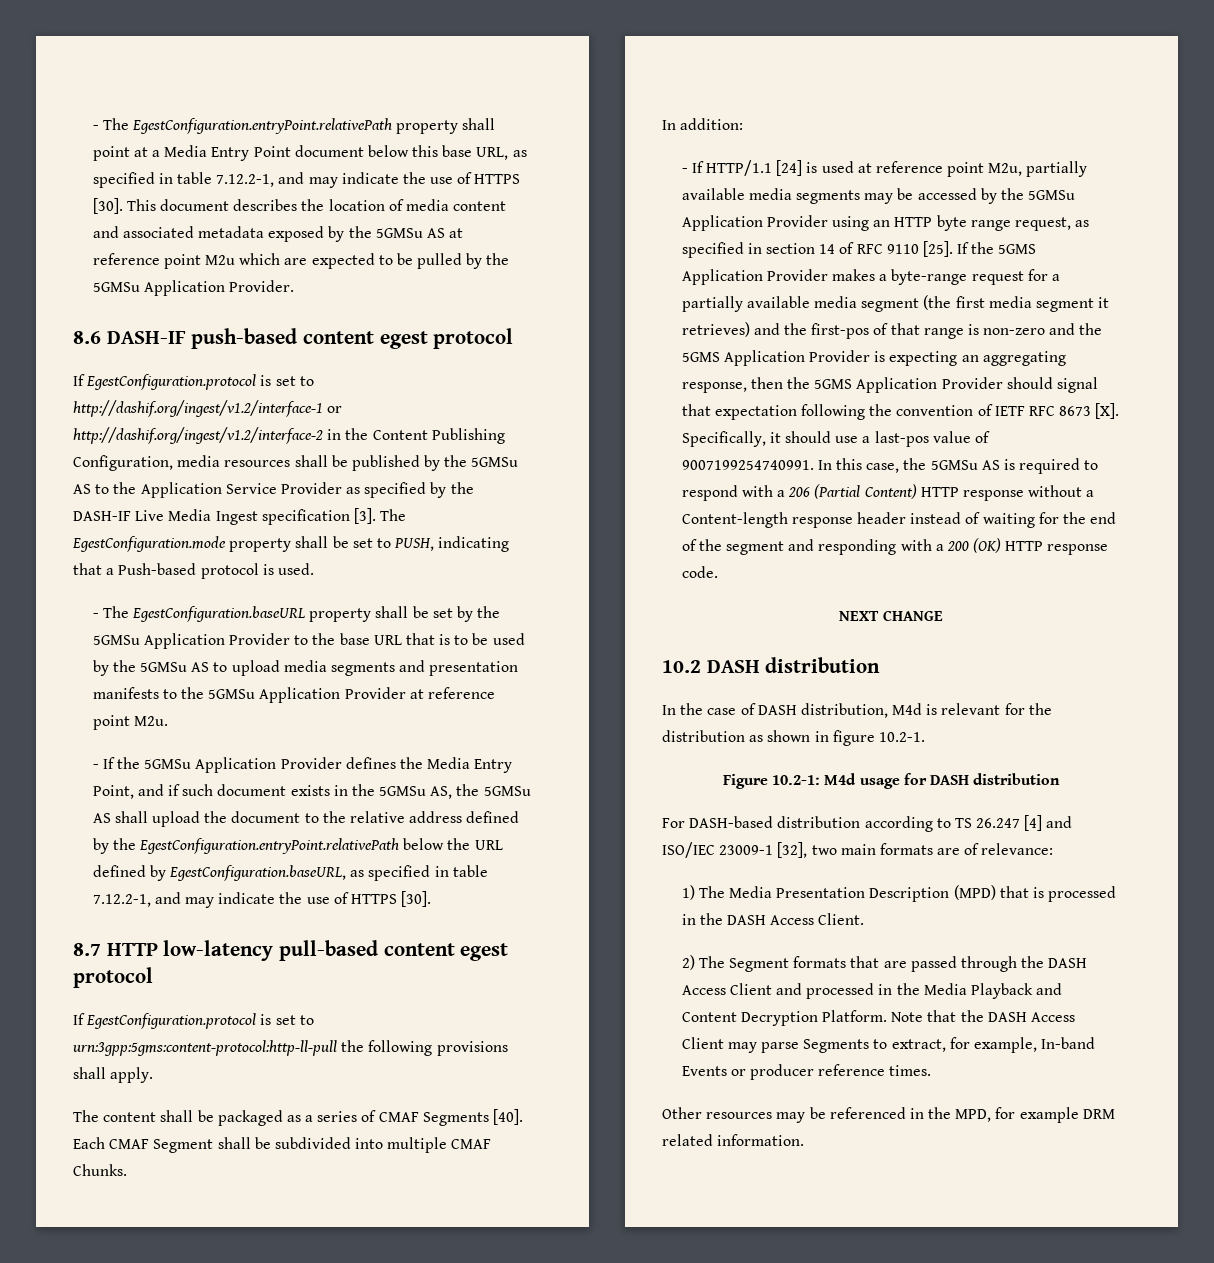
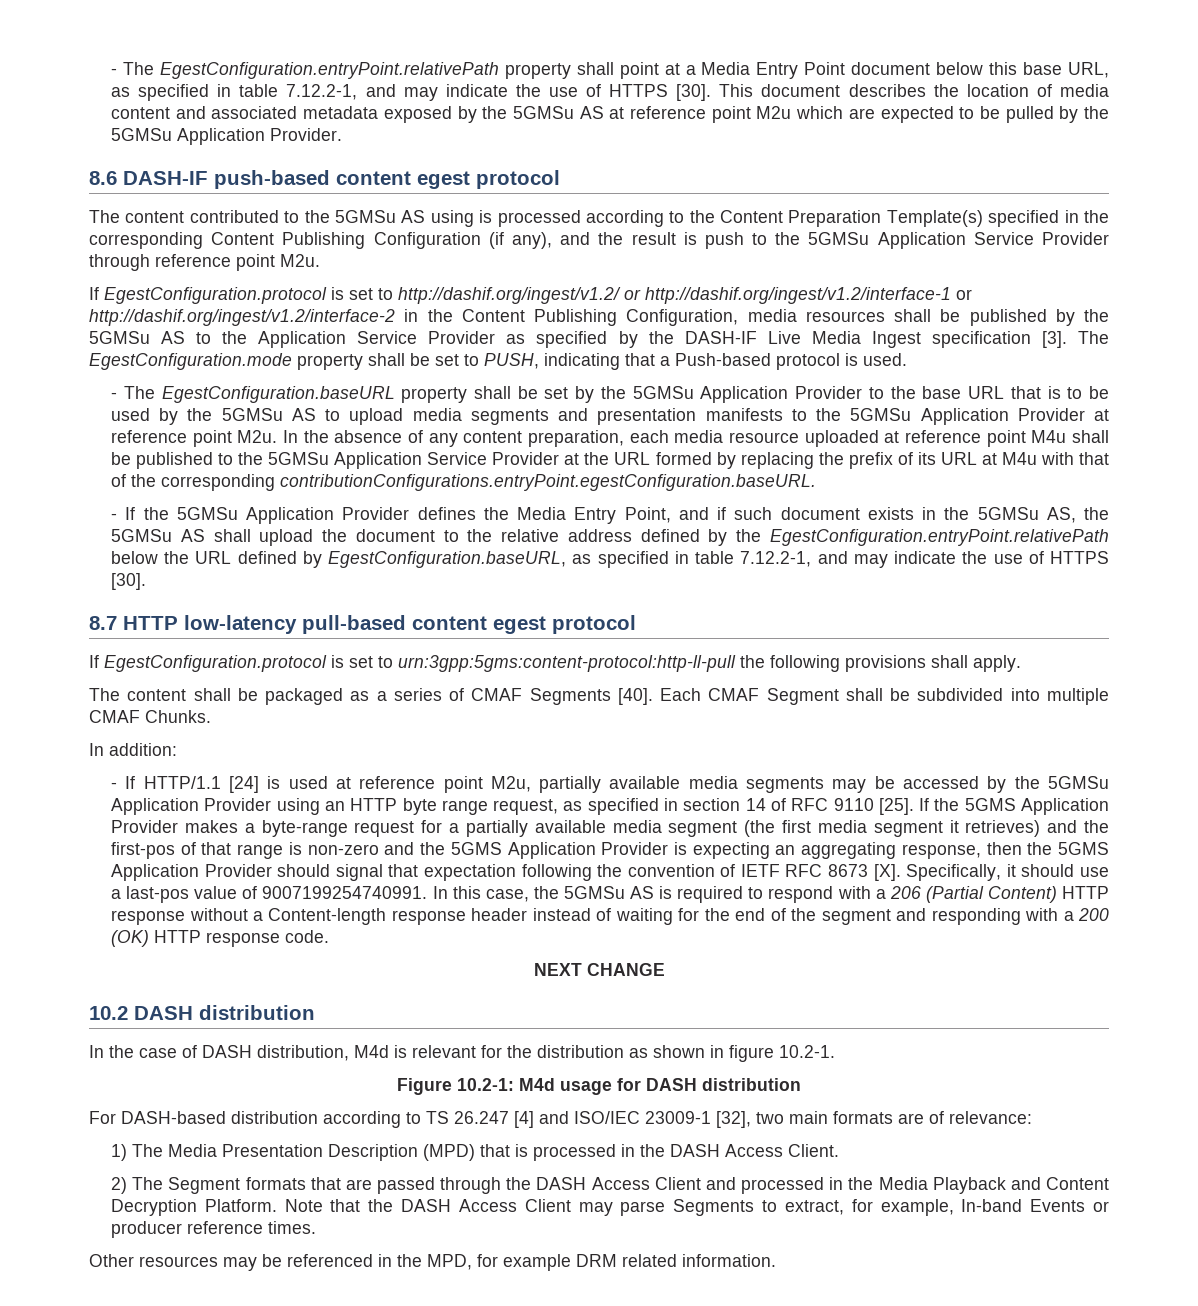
[73,374,314,390] // If EgestConfiguration.protocol is set to -> [89,210,1110,227] [89,232,1109,249] [89,254,320,271] [89,287,641,304] // The content contributed to the 5GMSu AS using is processed according to the Content Preparation Template(s) specified in the corresponding Content Publishing Configuration (if any), and the result is push to the 5GMSu Application Service Provider through reference point M2u. // If EgestConfiguration.protocol is set to http://dashif.org/ingest/v1.2/ or
(168, 721) none -> [283,430,1109,447] [111,452,1110,469] [111,474,817,491] In the absence of any content preparation, each media resource uploaded at reference point M4u shall be published to the 5GMSu Application Service Provider at the URL formed by replacing the prefix of its URL at M4u with that of the corresponding contributionConfigurations.entryPoint.egestConfiguration.baseURL.

